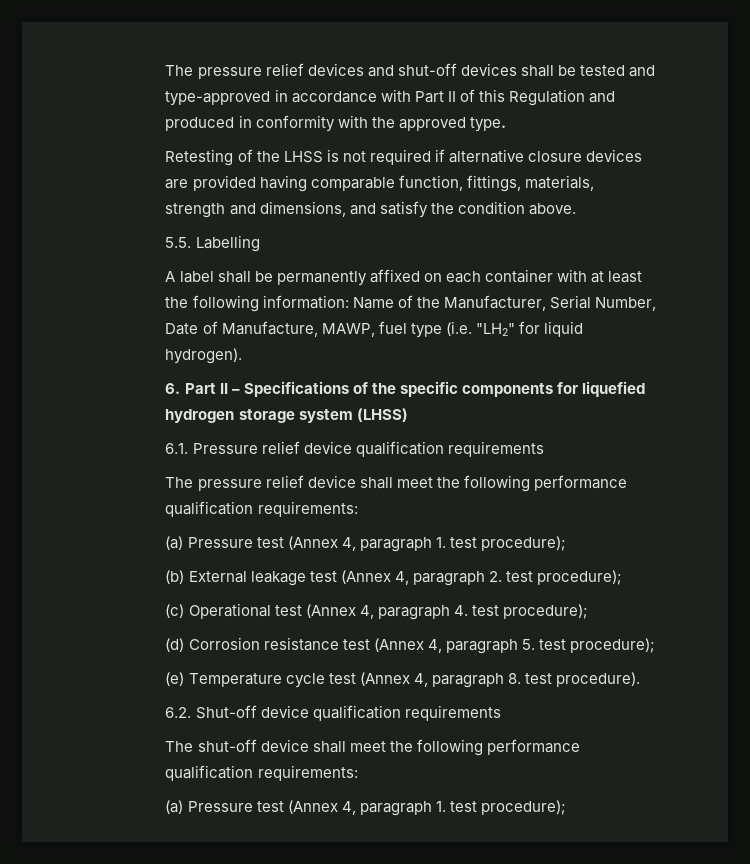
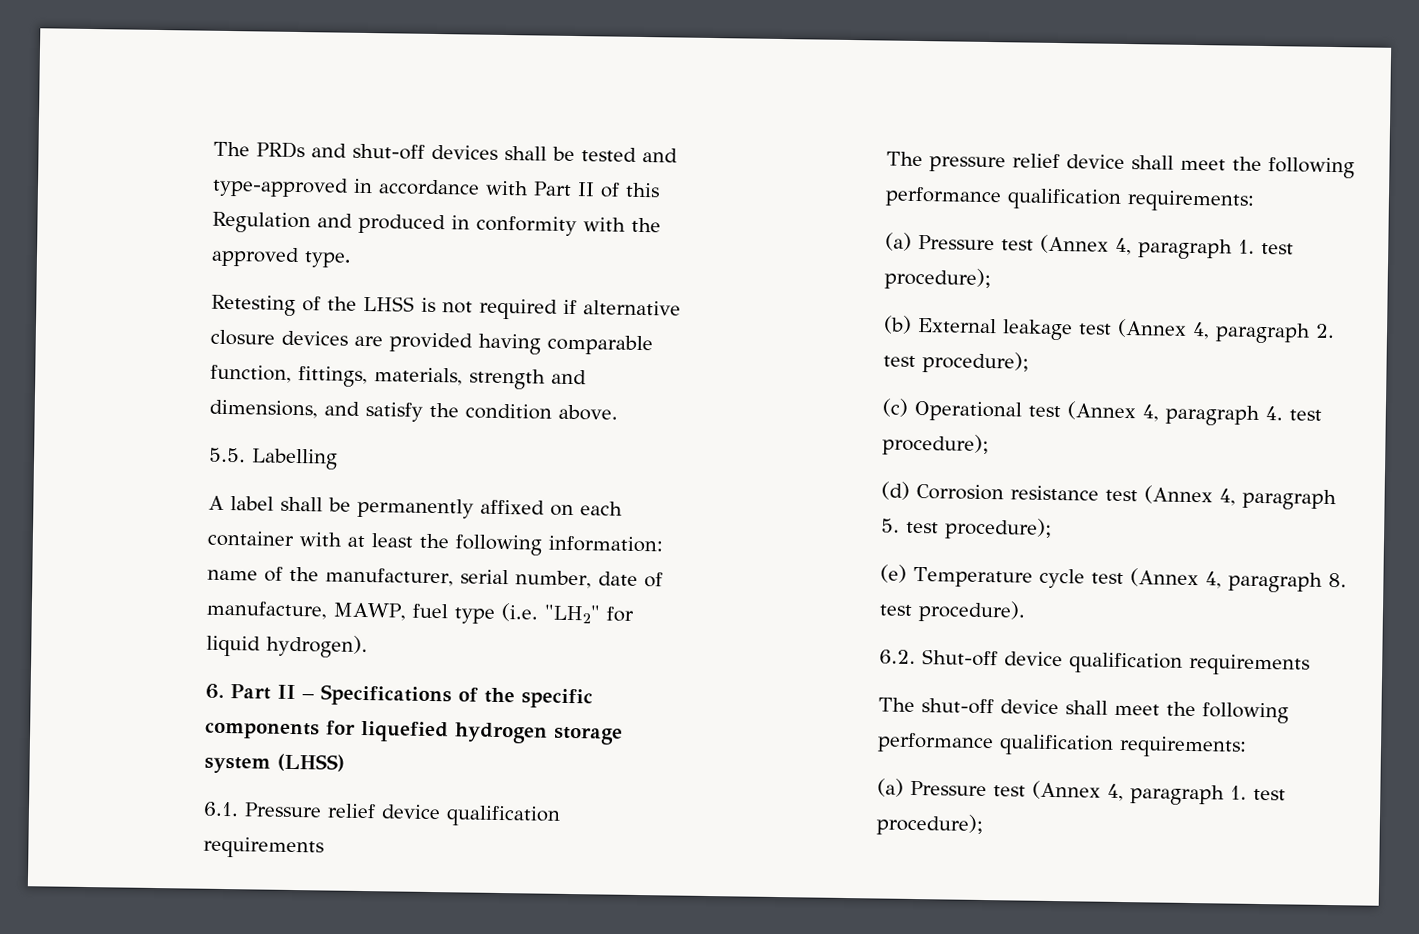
[165,63,364,79] The pressure relief devices -> [212,141,305,159] The PRDs
[352,295,656,311] [165,321,318,337] Name of the Manufacturer, Serial Number, Date of Manufacture, -> [206,566,663,589] [205,600,327,620] name of the manufacturer, serial number, date of manufacture,

